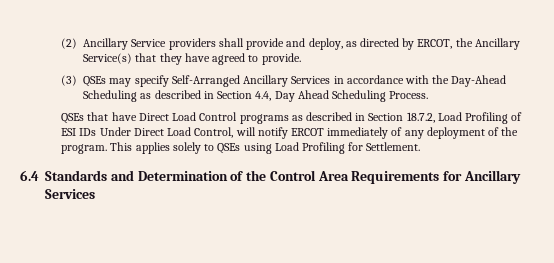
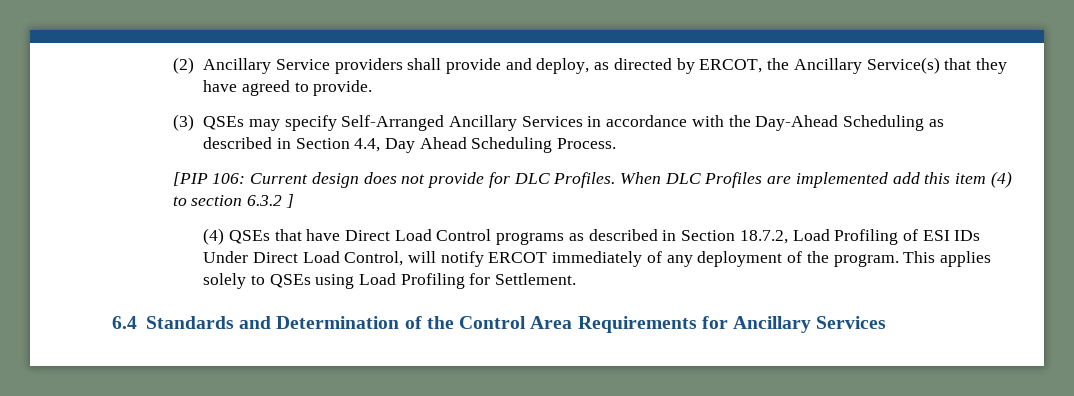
(429, 95) none -> [172,171,1012,188] [172,194,294,208] [203,228,225,245] [PIP 106: Current design does not provide for DLC Profiles. When DLC Profiles are implemented add this item (4) to section 6.3.2 ] // (4)

